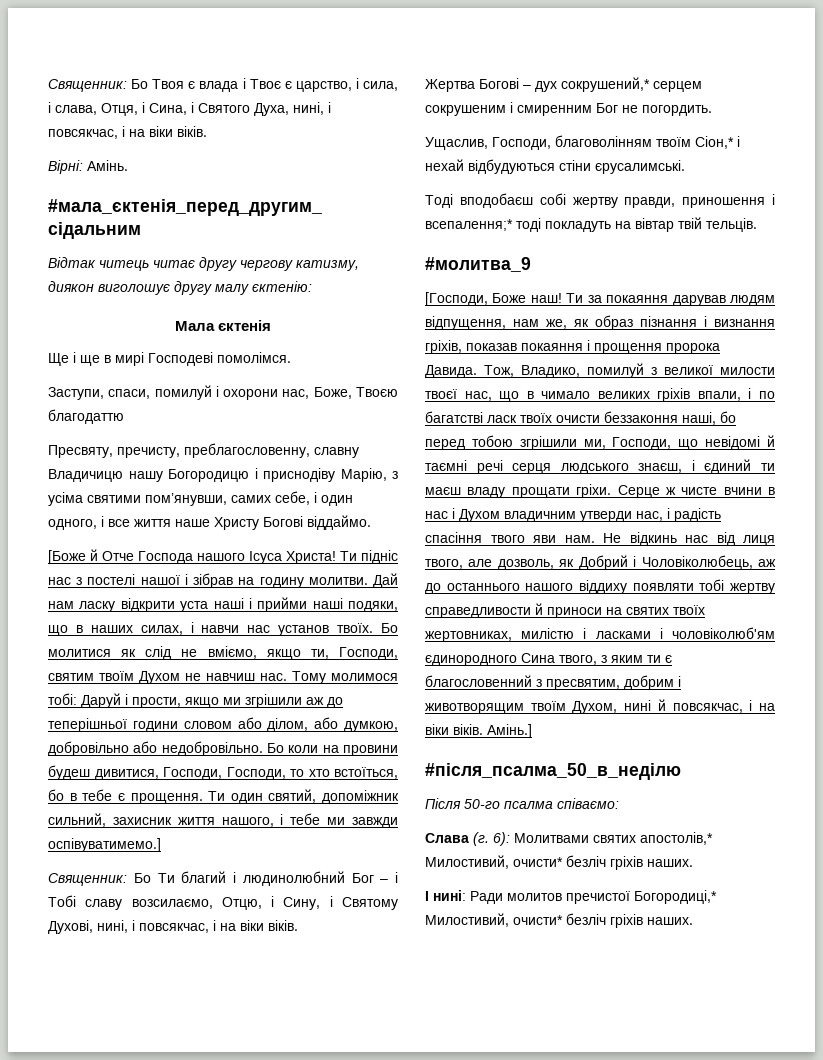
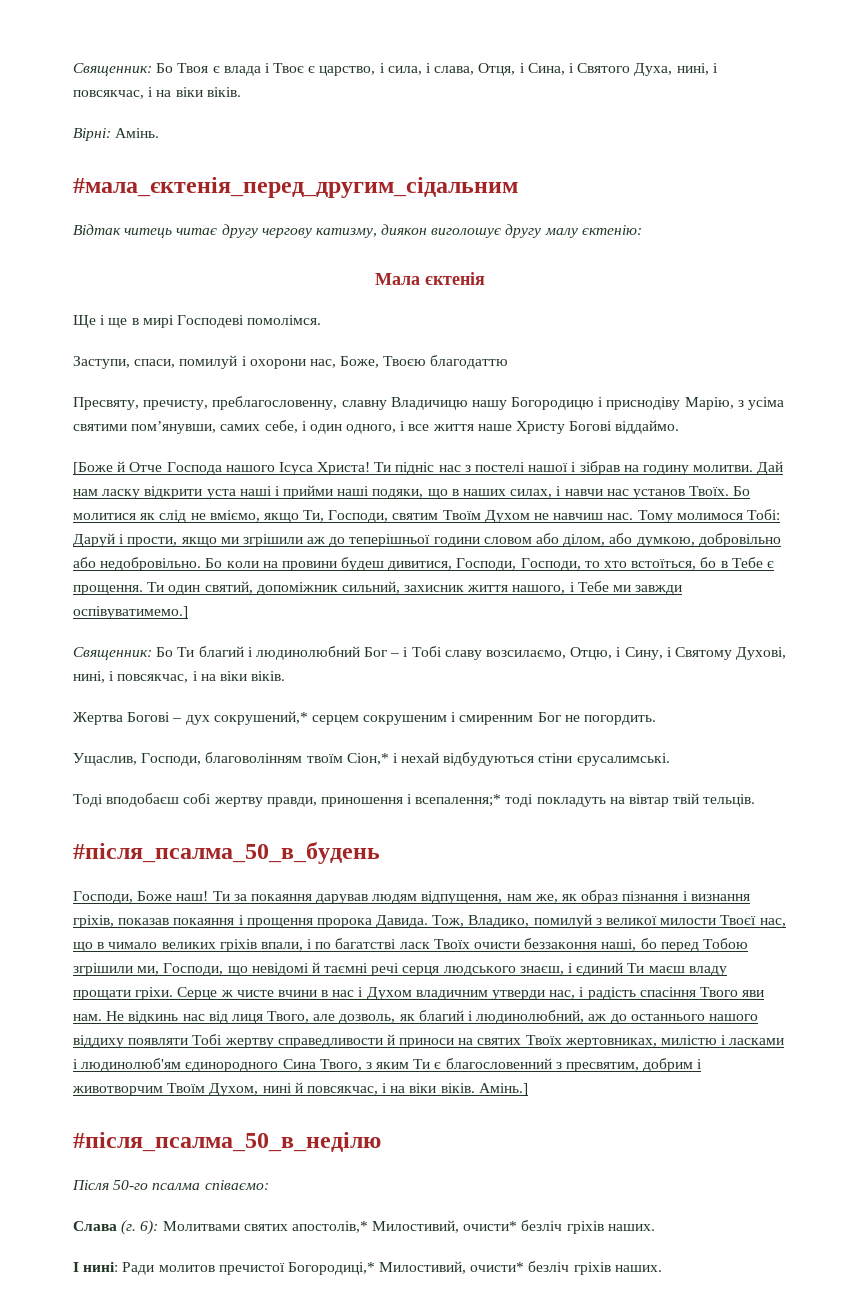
[337,623,374,633] твоїх. -> [689,486,730,496] Твоїх.
[310,649,329,659] ти, -> [303,510,325,522] Ти,
[99,671,134,681] твоїм -> [442,510,481,520] Твоїм
[48,693,77,705] тобі: -> [746,509,780,520] Тобі:
[82,789,113,801] тебе -> [731,557,763,568] Тебе
[290,813,321,825] тебе -> [577,581,609,592] Тебе
[425,257,531,272] [425,292,488,306] #молитва_9 // [Господи, -> [73,842,380,864] [73,891,133,904] #після_псалма_50_в_будень // Господи,
[425,389,457,399] твоєї -> [720,915,757,925] Твоєї
[520,413,552,423] твоїх -> [433,939,470,949] Твоїх
[471,435,513,447] тобою -> [702,938,748,949] Тобою
[761,463,775,471] ти -> [627,963,645,973] Ти
[490,535,525,543] твого -> [699,987,738,997] Твого
[425,559,463,569] твого, -> [267,1011,310,1023] Твого,
[578,555,753,570] Добрий і Чоловіколюбець, -> [418,1010,585,1024] благий і людинолюбний,
[699,579,725,591] тобі -> [192,1034,223,1045] Тобі
[673,605,705,615] твоїх -> [525,1035,562,1045] Твоїх
[672,627,775,639] чоловіколюб'ям -> [81,1058,182,1072] людинолюб'ям
[559,655,597,665] твого, -> [319,1059,362,1071] Твого,
[647,655,661,663] ти -> [413,1059,431,1069] Ти
[425,701,566,714] животворящим твоїм -> [72,1083,206,1096] животворчим Твоїм

